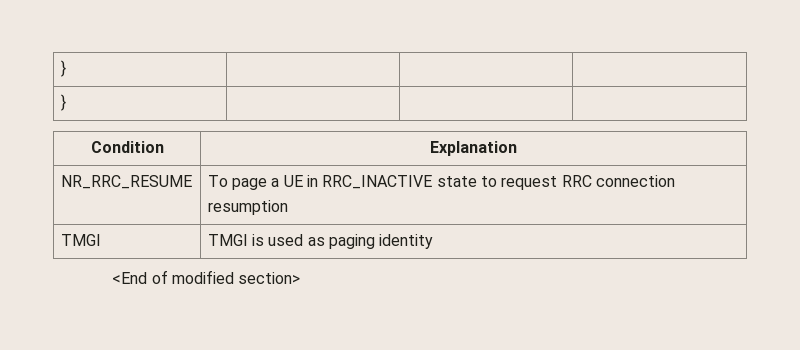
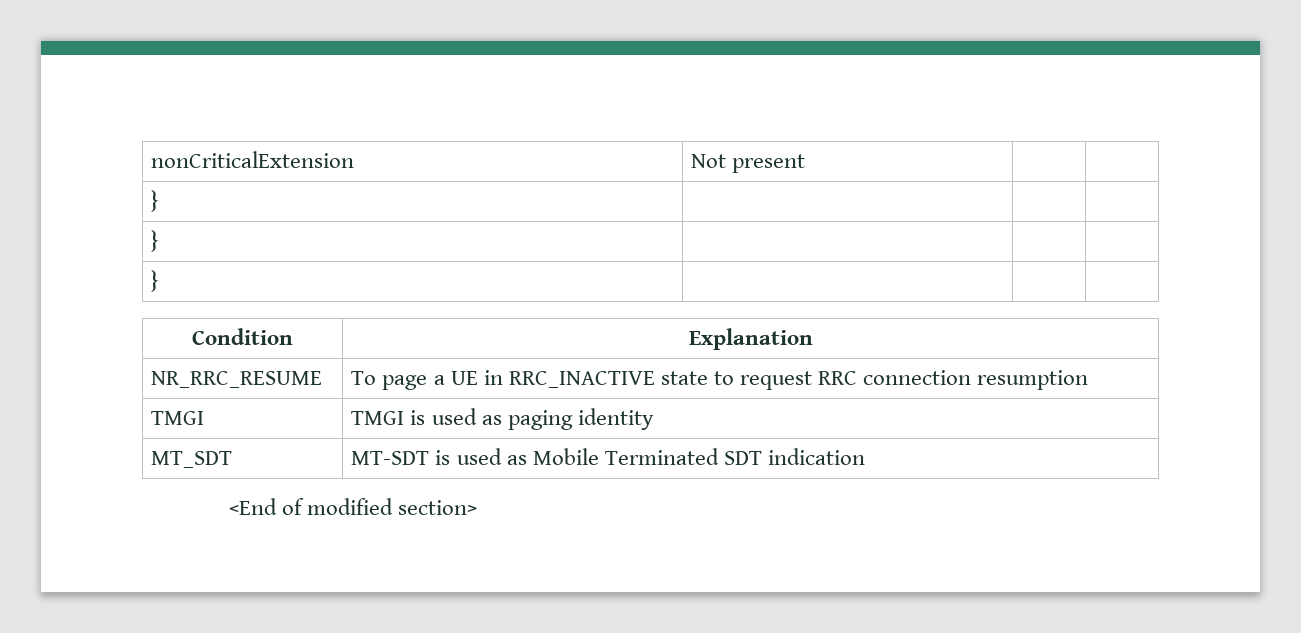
(60, 68) none -> [151,151,355,168] [691,154,806,173] [151,190,160,212] nonCriticalExtension | Not present | | // } | | | //
(434, 241) none -> [151,451,233,468] [351,448,865,465] // MT_SDT | MT-SDT is used as Mobile Terminated SDT indication

